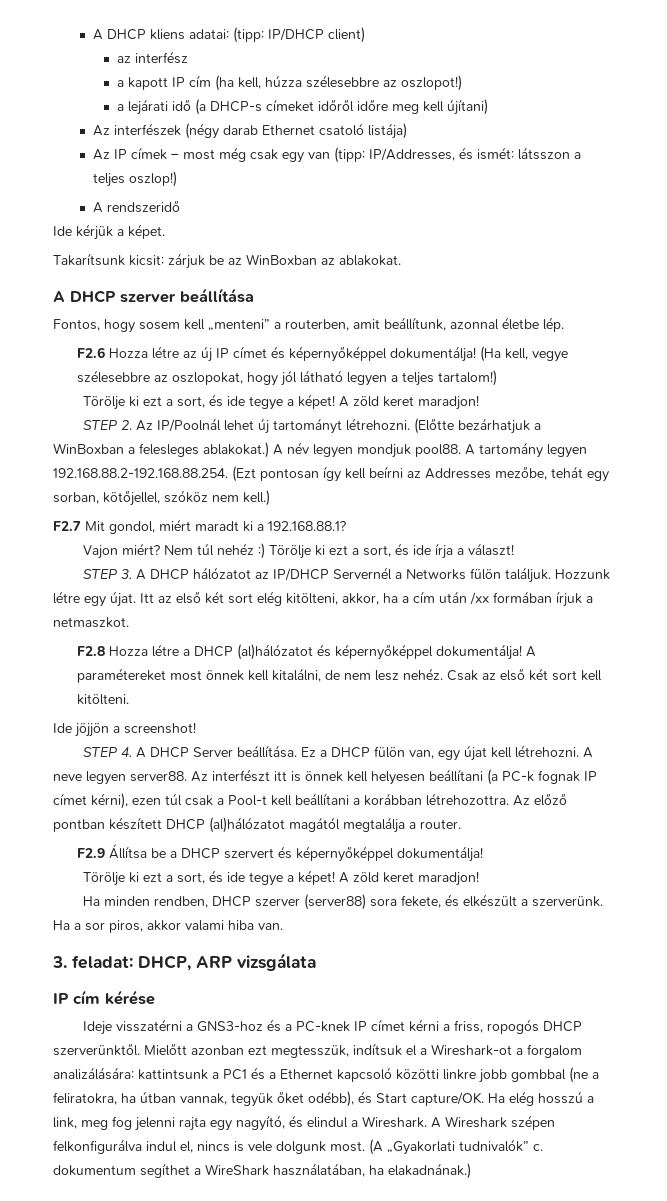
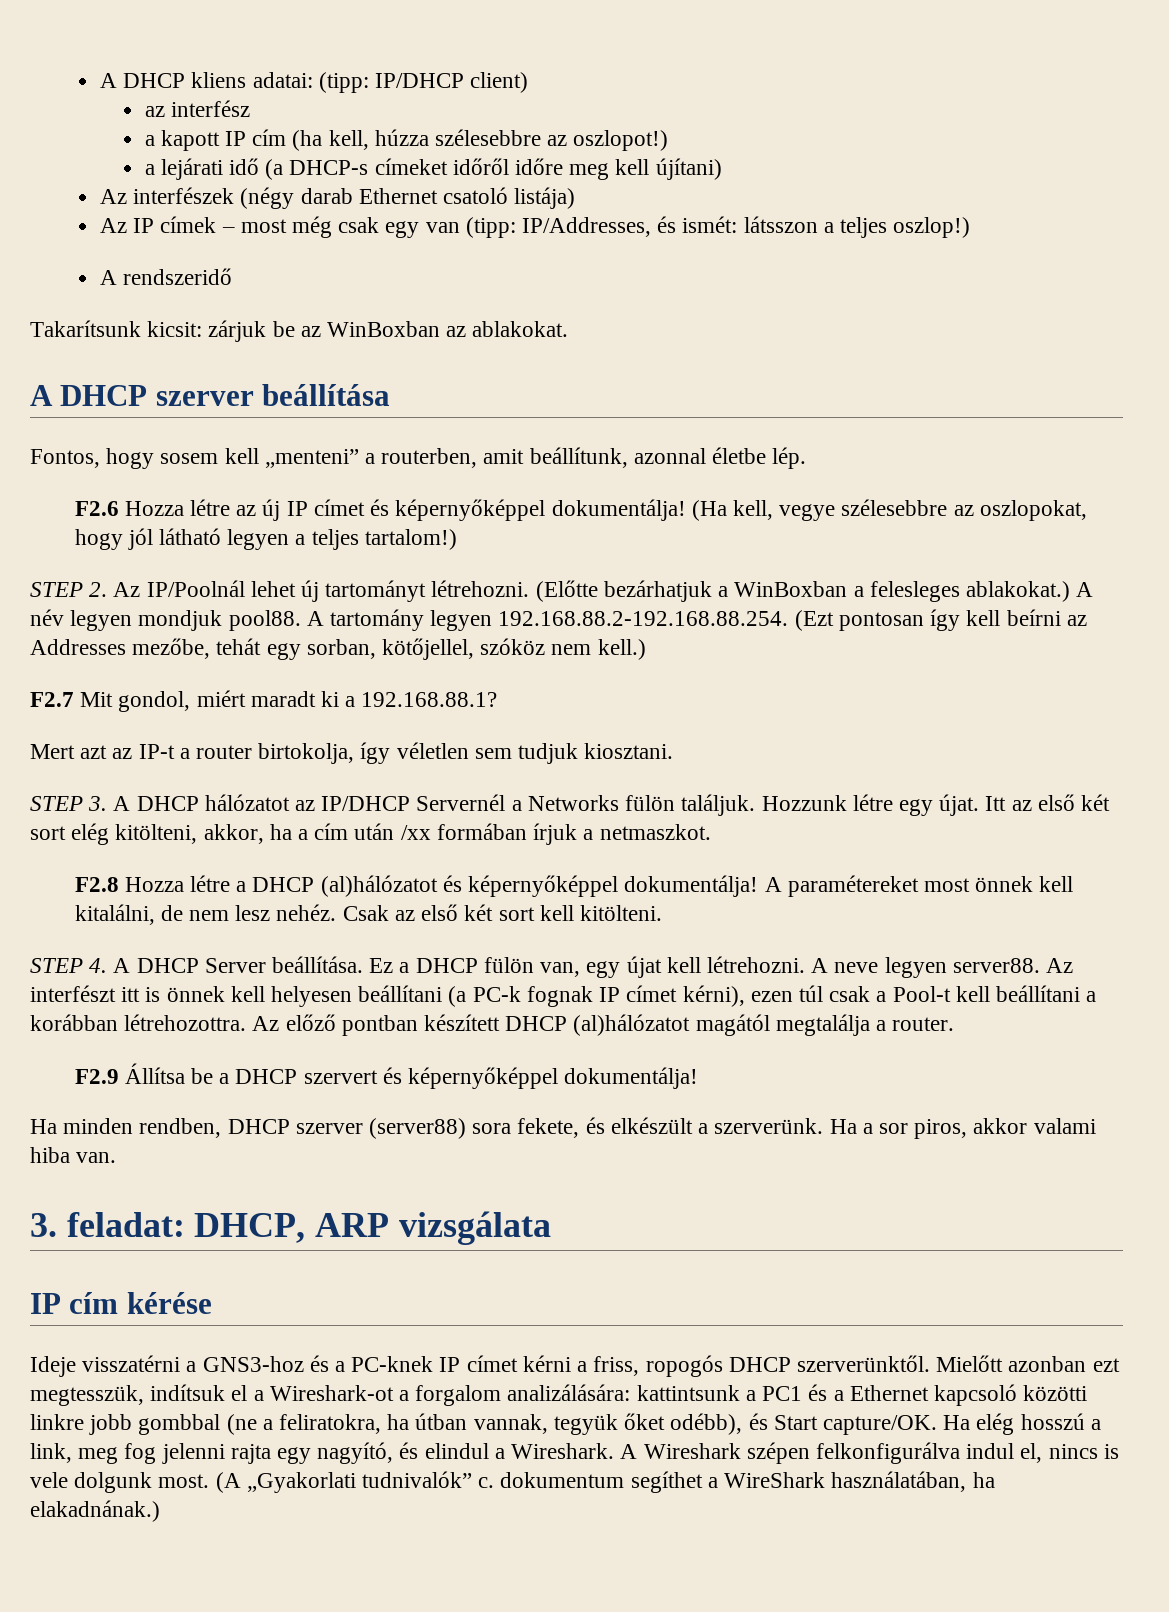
[53,224,165,240] // Ide kérjük a képet. -> (233, 276) none
[82,394,479,410] // Törölje ki ezt a sort, és ide tegye a képet! A zöld keret maradjon! -> (457, 539) none
[82,543,514,559] Vajon miért? Nem túl nehéz :) Törölje ki ezt a sort, és ide írja a választ! -> [30,742,674,764] Mert azt az IP-t a router birtokolja, így véletlen sem tudjuk kiosztani.
[53,722,196,737] // Ide jöjjön a screenshot! -> (662, 913) none
[82,870,479,886] // Törölje ki ezt a sort, és ide tegye a képet! A zöld keret maradjon! -> (699, 1078) none

